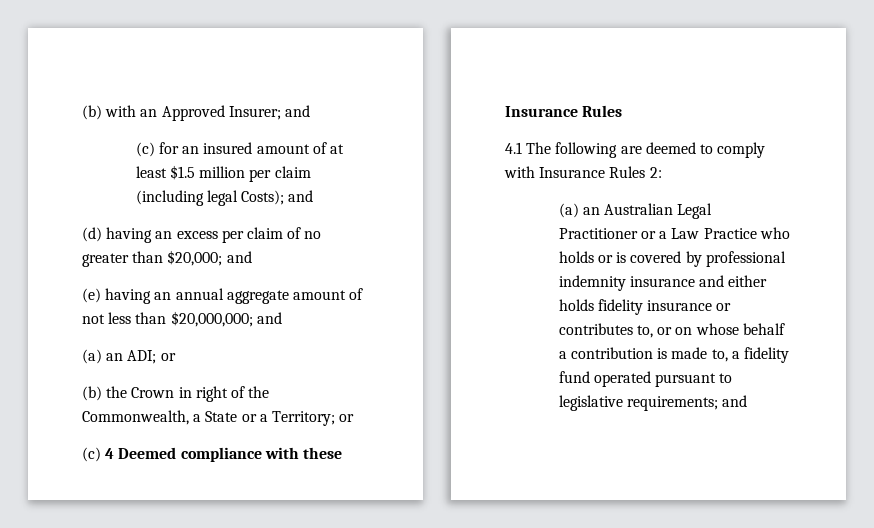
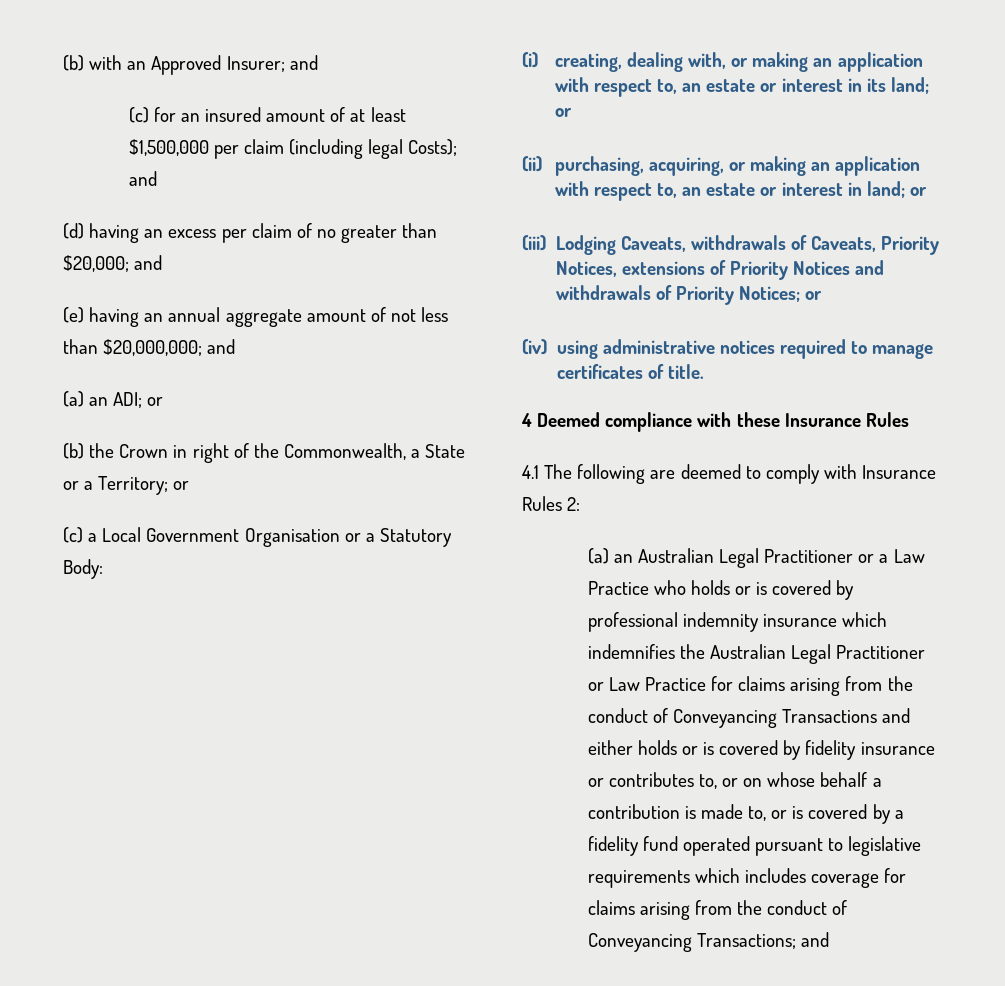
[170,165,246,180] $1.5 million -> [128,139,209,156] $1,500,000
(101, 454) none -> [88,527,452,547] [63,559,103,579] [522,52,923,72] [554,77,930,97] [554,108,572,117] [522,156,921,176] [554,181,928,201] [522,235,940,255] [555,260,885,280] [555,285,823,305] [522,339,934,359] [556,364,704,379] a Local Government Organisation or a Statutory Body: // (i) creating, dealing with, or making an application with respect to, an estate or interest in its land; or // (ii) purchasing, acquiring, or making an application with respect to, an estate or interest in land; or // (iii) Lodging Caveats, withdrawals of Caveats, Priority Notices, extensions of Priority Notices and withdrawals of Priority Notices; or // (iv) using administrative notices required to manage certificates of title. //
[699,275,768,287] [558,299,594,311] and either holds -> [842,612,888,627] [587,644,926,664] [587,676,913,696] [587,708,911,728] [587,740,802,760] which indemnifies the Australian Legal Practitioner or Law Practice for claims arising from the conduct of Conveyancing Transactions and either holds or is covered by
(728, 355) none -> [771,804,891,824] or is covered by
[627,396,719,411] requirements; -> [587,868,907,888] [587,900,848,920] [587,933,796,952] requirements which includes coverage for claims arising from the conduct of Conveyancing Transactions;

